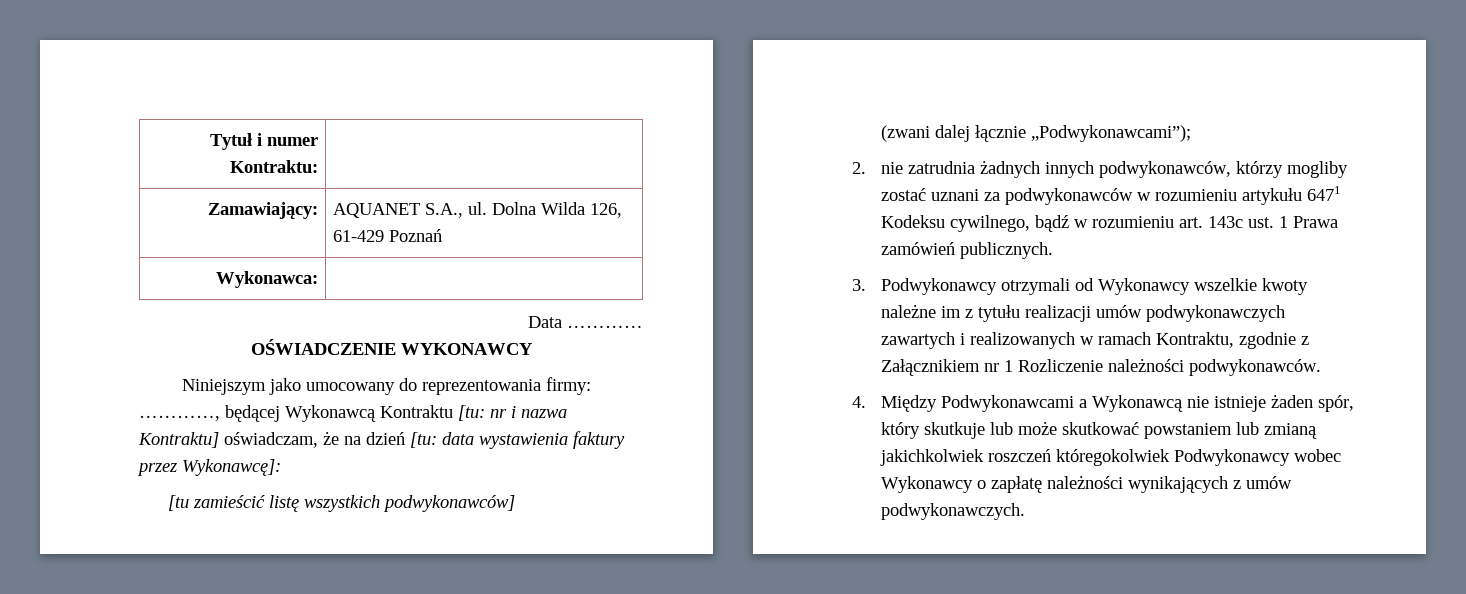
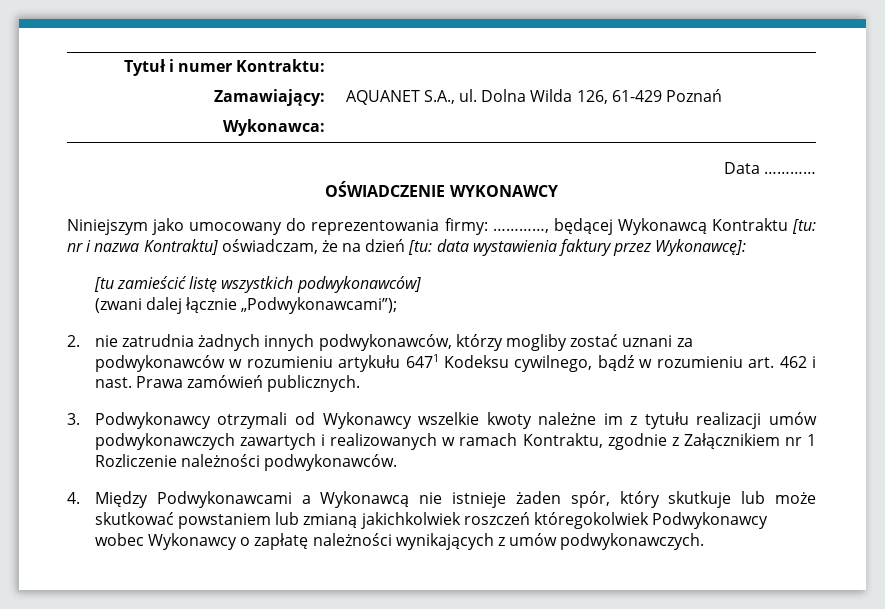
[1207,216,1288,228] 143c ust. 1 -> [779,356,816,368] [94,377,132,388] 462 i nast.

